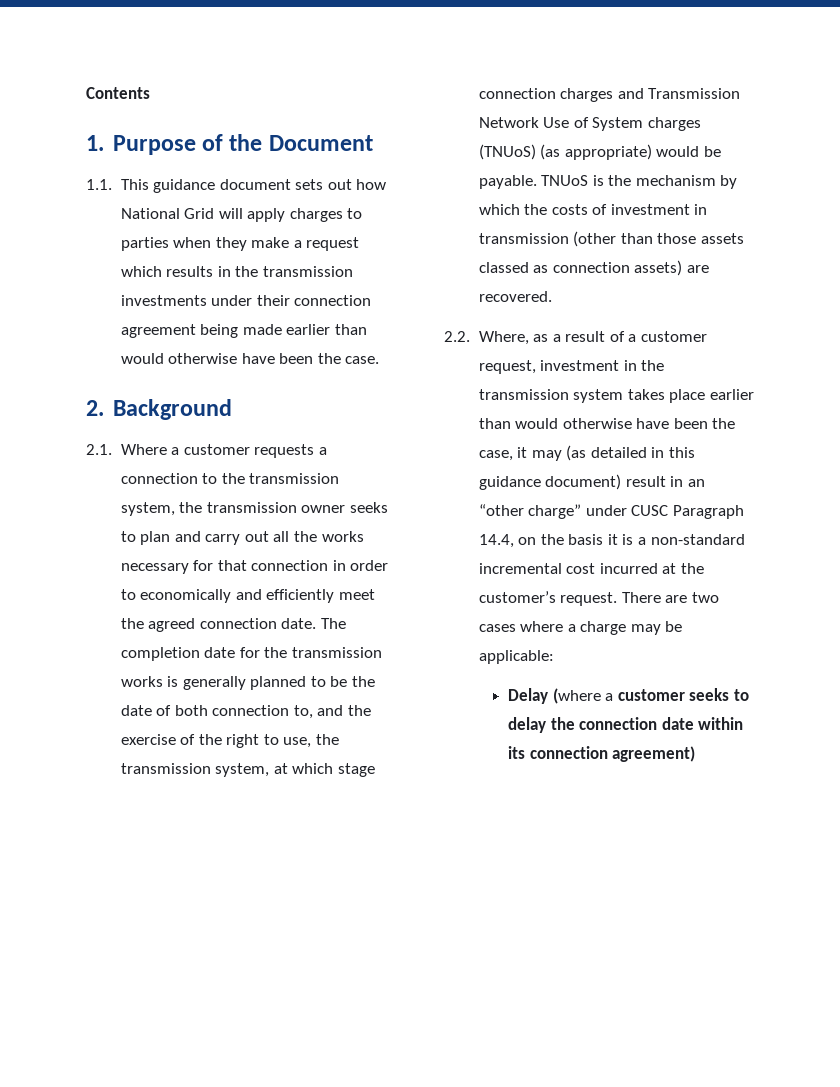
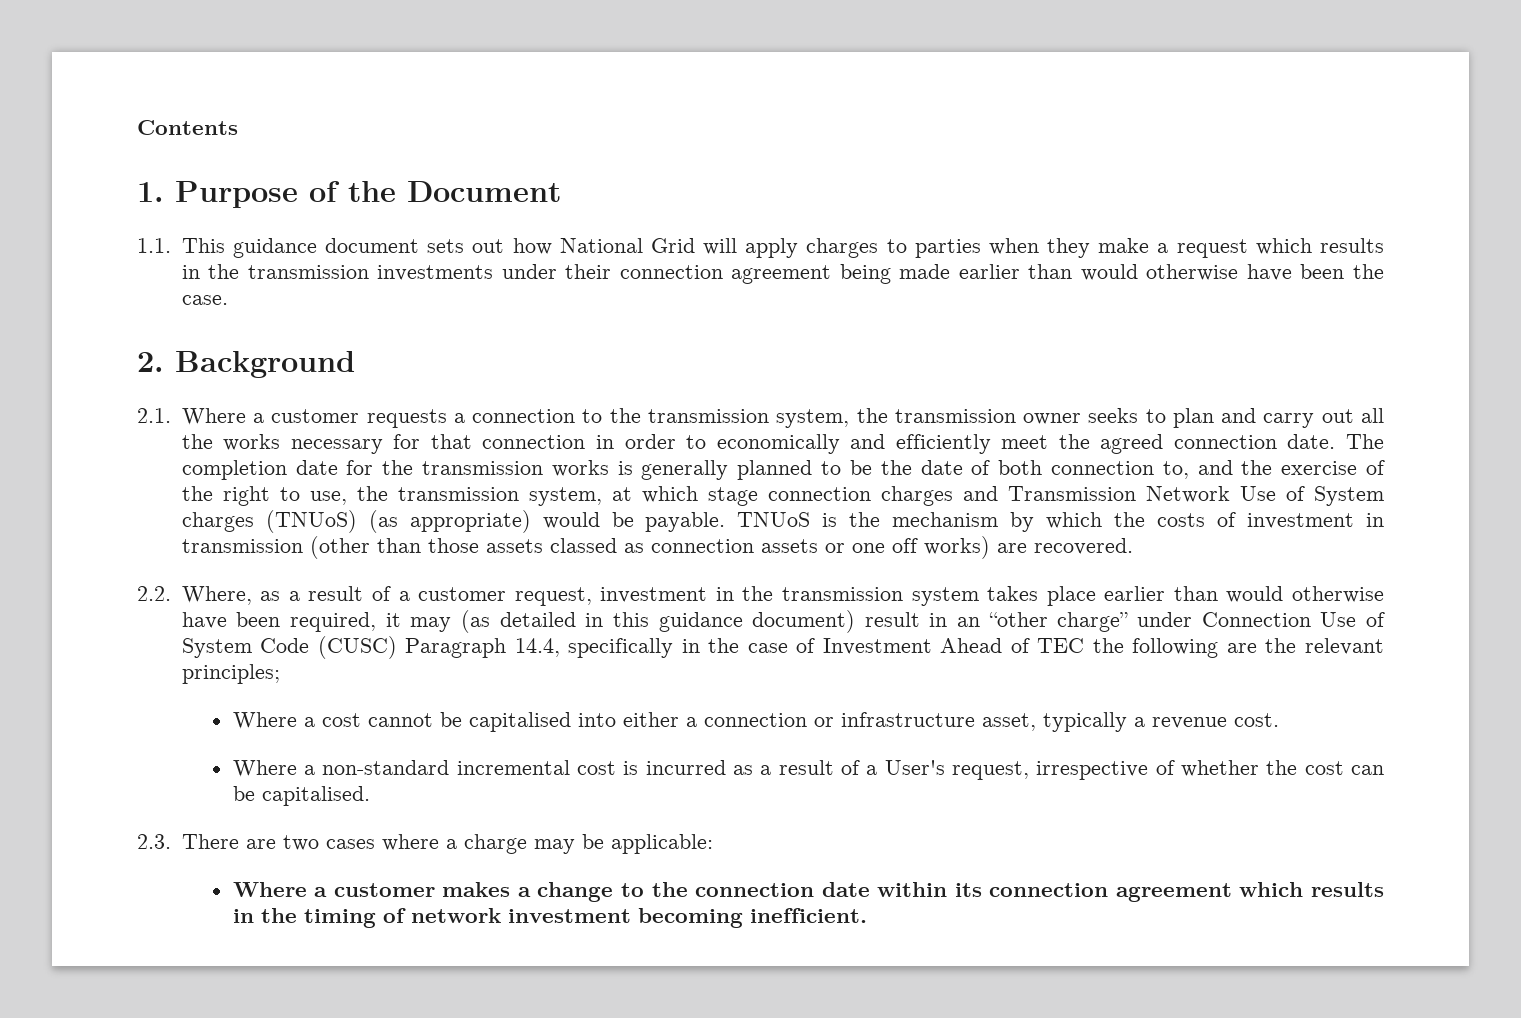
[634,260,683,276] assets) -> [760,536,990,559] assets or one off works)
[712,418,736,429] [478,450,513,461] the case, -> [290,612,377,632] required,
[631,505,744,519] [478,534,745,548] [478,563,704,574] [478,591,618,606] CUSC Paragraph 14.4, on the basis it is a non-standard incremental cost incurred at the customer’s request. -> [1201,612,1386,627] [181,636,1385,659] [181,664,280,684] [232,712,1279,732] [232,760,1384,780] [232,786,370,806] [137,834,171,849] Connection Use of System Code (CUSC) Paragraph 14.4, specifically in the case of Investment Ahead of TEC the following are the relevant principles; // Where a cost cannot be capitalised into either a connection or infrastructure asset, typically a revenue cost. // Where a non-standard incremental cost is incurred as a result of a User's request, irrespective of whether the cost can be capitalised. // 2.3.
[507,688,749,704] [507,717,546,733] Delay (where a customer seeks to delay -> [232,882,644,902] Where a customer makes a change to
[612,746,696,762] agreement) -> [1115,882,1385,902] [232,908,867,928] agreement which results in the timing of network investment becoming inefficient.

